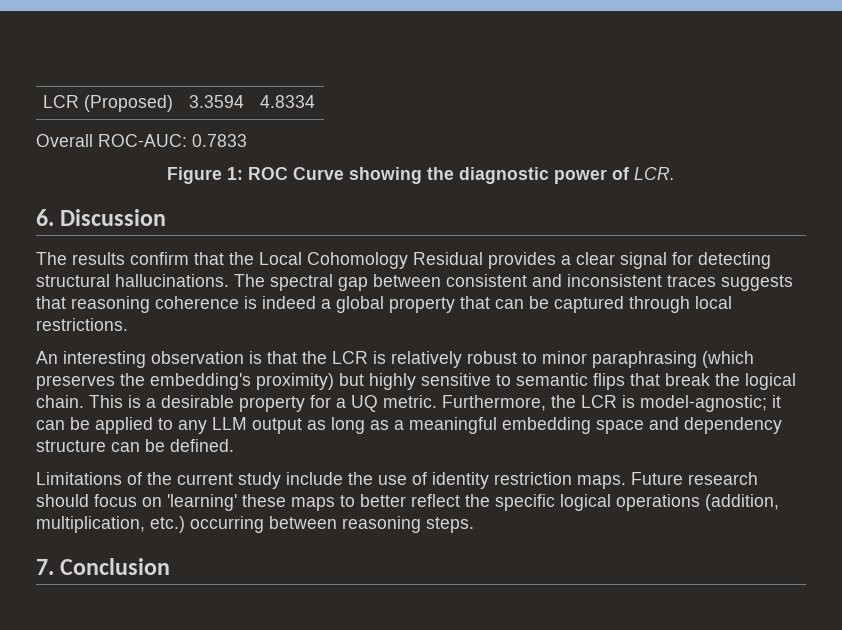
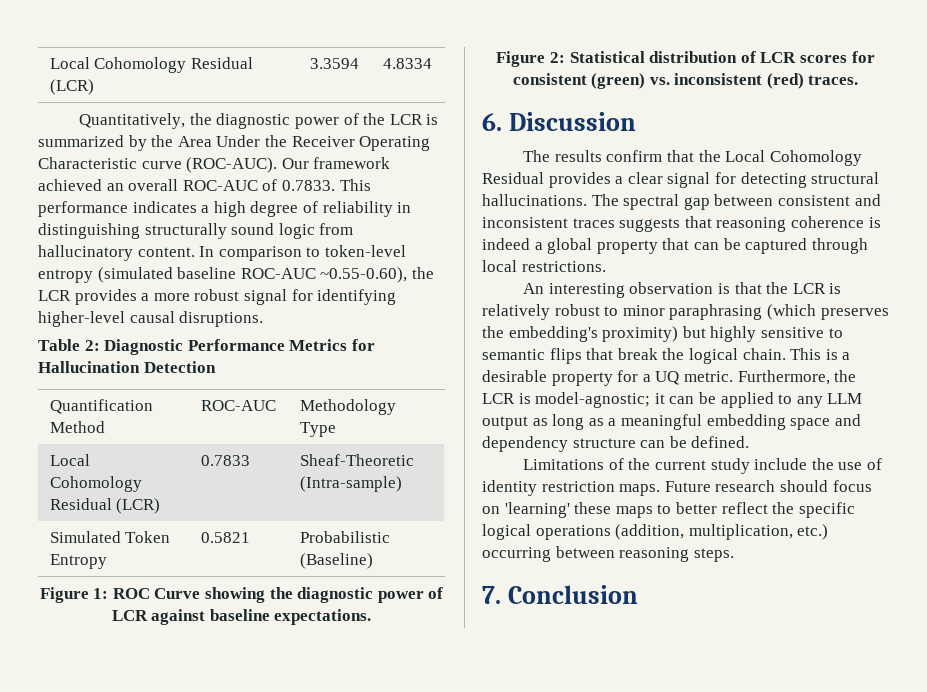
[43,95,174,112] [189,95,245,108] [260,95,316,108] [36,134,247,147] LCR (Proposed) | 3.3594 | 4.8334 // Overall ROC-AUC: 0.7833 -> [49,57,253,73] [49,79,94,95] [309,58,359,69] [382,58,432,69] [79,113,439,129] [38,135,431,151] [38,157,391,173] [38,179,371,191] [38,201,412,217] [38,223,354,239] [38,245,406,261] [38,267,434,283] [38,289,397,305] [38,311,264,327] [38,339,375,355] [38,361,216,373] [49,399,153,414] [49,421,105,433] [200,400,276,411] [299,399,396,415] [299,422,336,437] [49,454,90,466] [49,476,142,492] [49,498,161,514] [200,455,250,466] [299,454,414,466] [299,476,402,492] [49,531,171,543] [49,554,107,569] [200,532,250,543] [299,531,390,543] [299,553,373,569] Local Cohomology Residual (LCR) | 3.3594 | 4.8334 // Quantitatively, the diagnostic power of the LCR is summarized by the Area Under the Receiver Operating Characteristic curve (ROC-AUC). Our framework achieved an overall ROC-AUC of 0.7833. This performance indicates a high degree of reliability in distinguishing structurally sound logic from hallucinatory content. In comparison to token-level entropy (simulated baseline ROC-AUC ~0.55-0.60), the LCR provides a more robust signal for identifying higher-level causal disruptions. // Table 2: Diagnostic Performance Metrics for Hallucination Detection // Quantification Method | ROC-AUC | Methodology Type // Local Cohomology Residual (LCR) | 0.7833 | Sheaf-Theoretic (Intra-sample) // Simulated Token Entropy | 0.5821 | Probabilistic (Baseline)
[634,167,675,180] LCR. -> [111,609,372,625] [496,51,875,67] [512,73,859,89] LCR against baseline expectations. // Figure 2: Statistical distribution of LCR scores for consistent (green) vs. inconsistent (red) traces.

